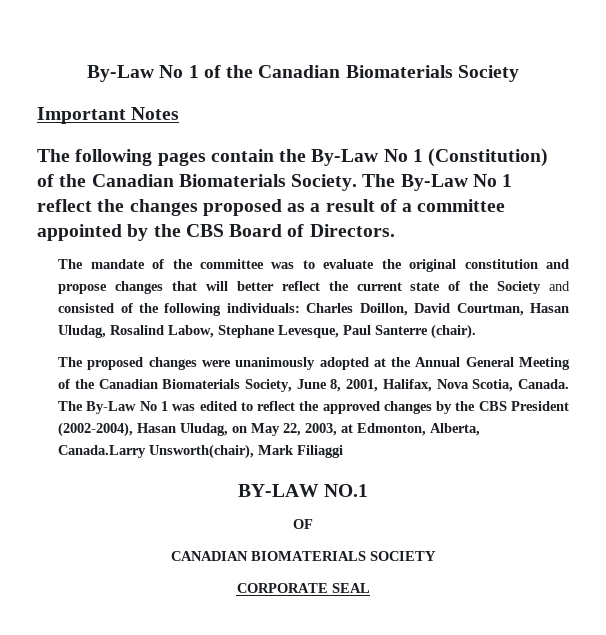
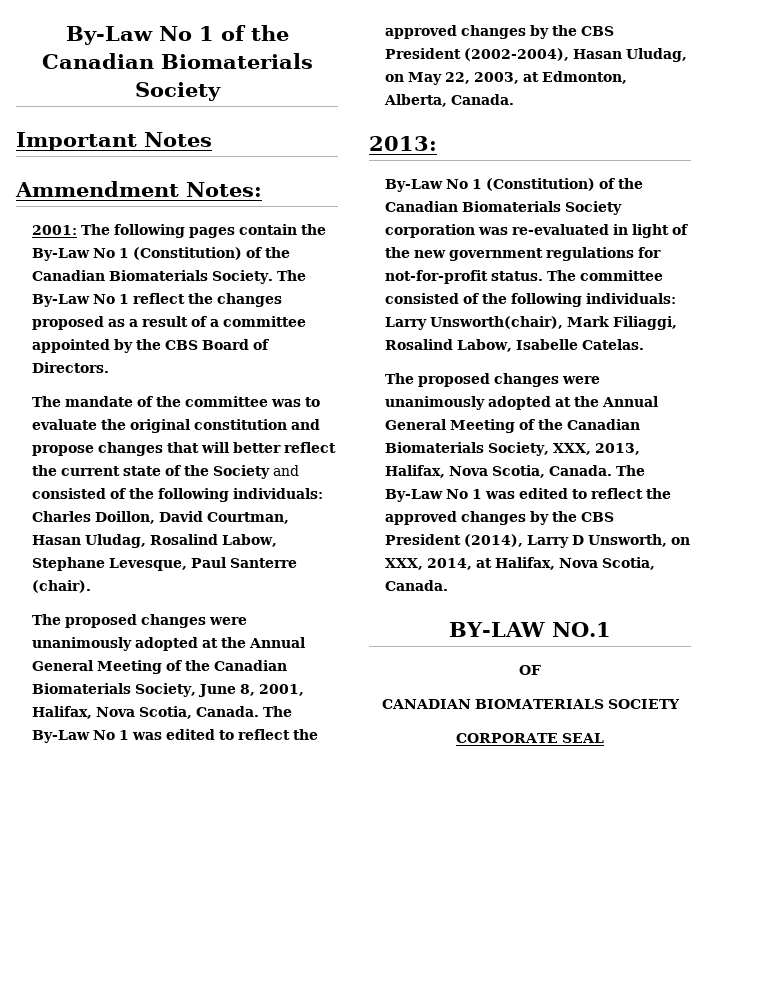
(180, 113) none -> [15,181,262,197] [31,225,77,235] Ammendment Notes: // 2001:
[58,444,344,459] Canada.Larry Unsworth(chair), Mark Filiaggi -> [450,94,514,105] [369,136,437,151] [384,178,643,192] [384,201,622,215] [384,224,688,238] [384,247,661,261] [384,270,663,284] [384,293,676,307] [384,316,677,330] [384,339,644,352] [384,373,600,387] [384,396,658,410] [384,419,640,433] [384,442,640,456] [384,465,645,478] [384,488,671,502] [384,511,614,525] [384,534,690,548] [384,557,655,570] [384,580,448,591] Canada. // 2013: // By-Law No 1 (Constitution) of the Canadian Biomaterials Society corporation was re-evaluated in light of the new government regulations for not-for-profit status. The committee consisted of the following individuals: Larry Unsworth(chair), Mark Filiaggi, Rosalind Labow, Isabelle Catelas. // The proposed changes were unanimously adopted at the Annual General Meeting of the Canadian Biomaterials Society, XXX, 2013, Halifax, Nova Scotia, Canada. The By-Law No 1 was edited to reflect the approved changes by the CBS President (2014), Larry D Unsworth, on XXX, 2014, at Halifax, Nova Scotia, Canada.

